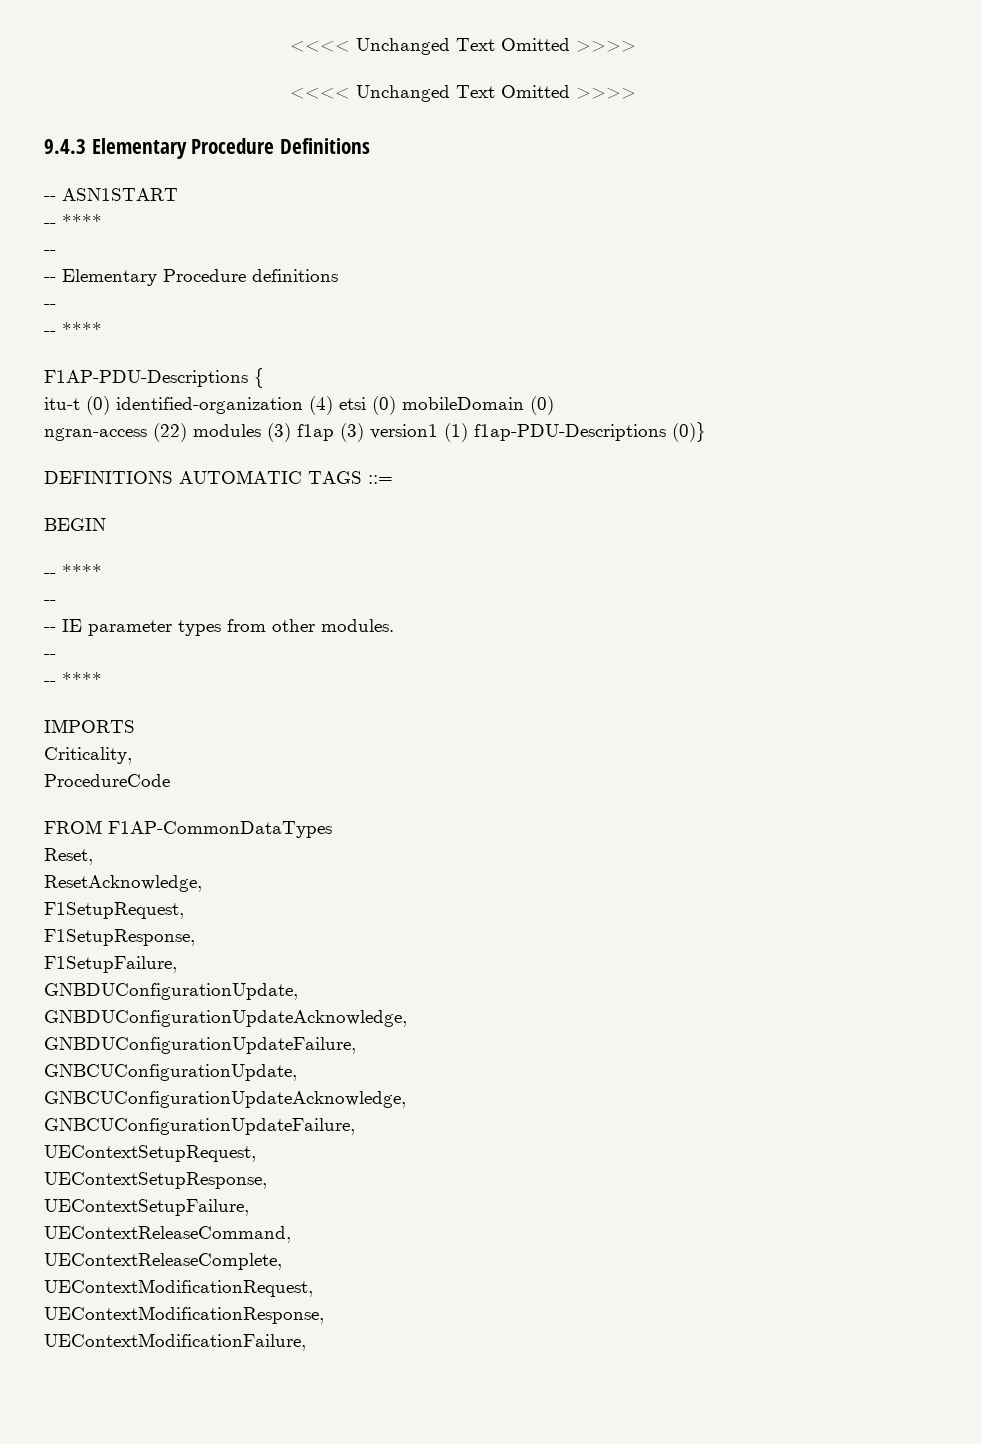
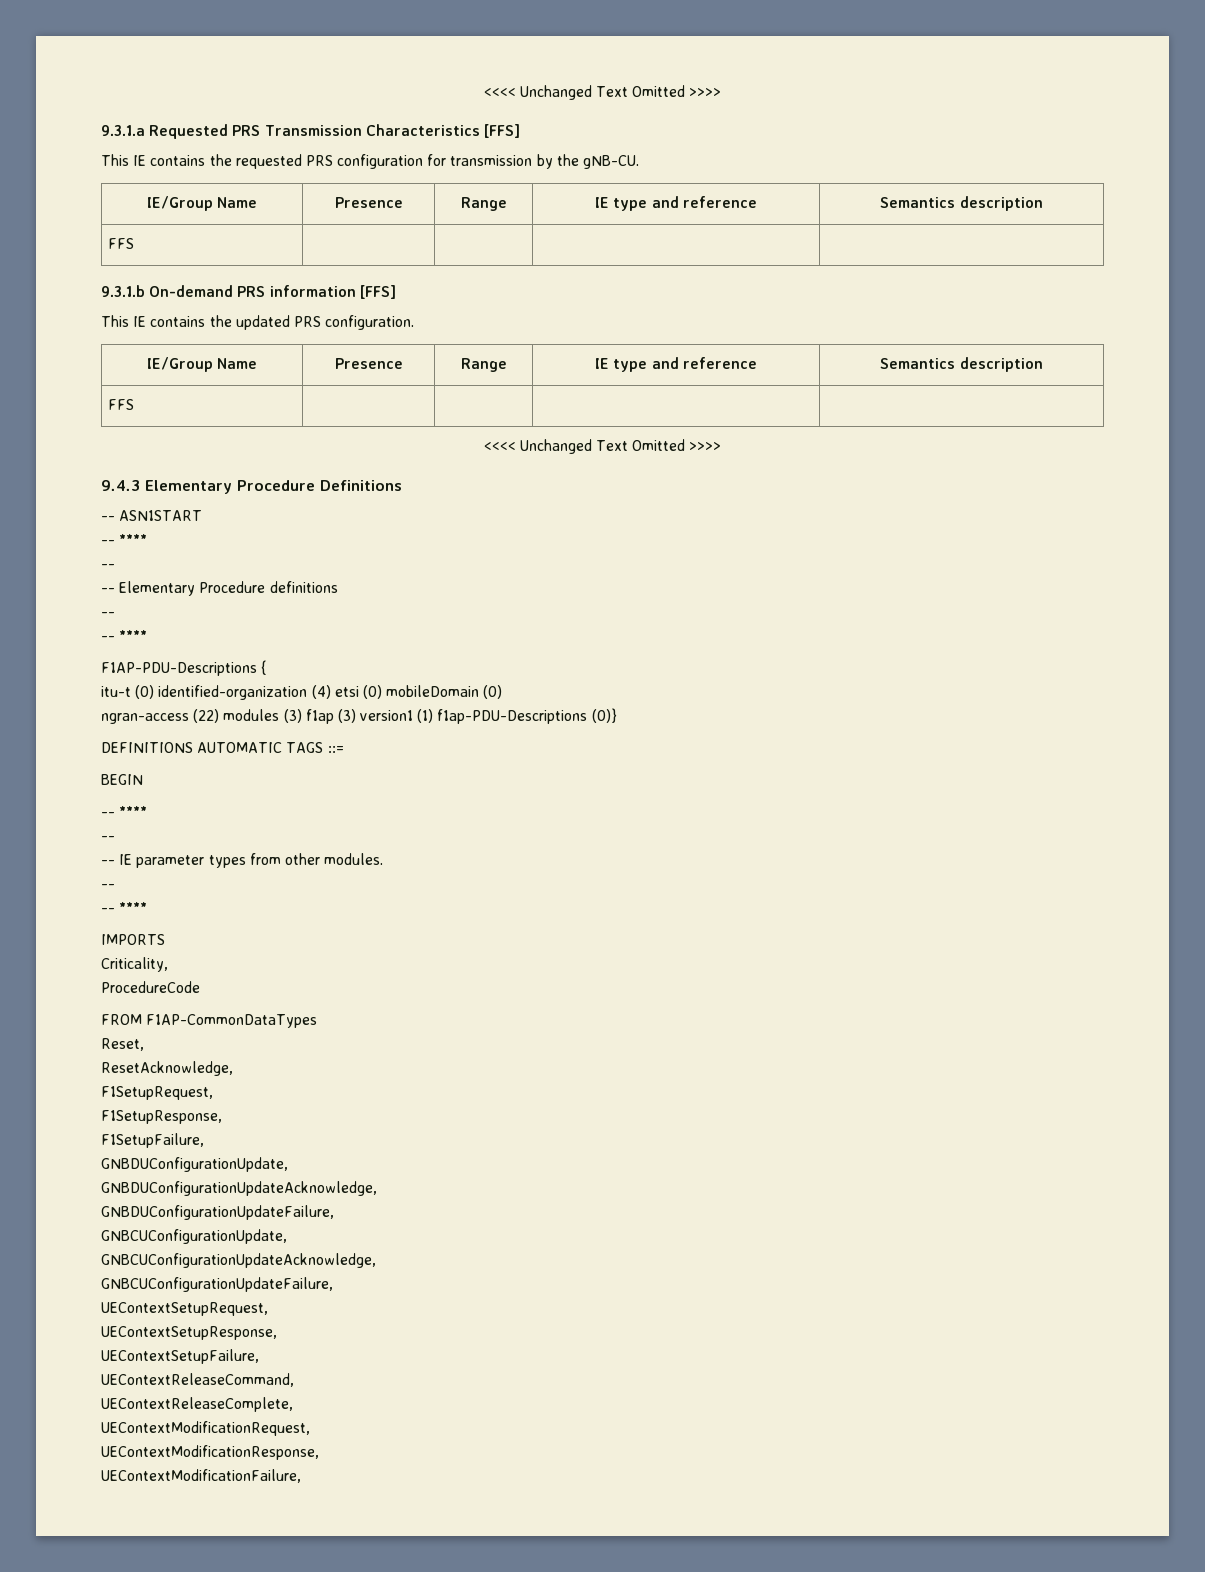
[289,38,636,55] <<<< Unchanged Text Omitted >>>> -> [483,85,722,100] [101,124,520,139] [101,154,640,169] [146,196,258,211] [334,197,403,208] [460,197,507,211] [595,196,757,211] [880,196,1043,211] [108,238,135,249] [101,285,396,299] [101,315,415,330] [146,357,258,372] [334,358,403,369] [460,358,507,372] [595,357,757,372] [880,357,1043,372] [108,399,135,410] <<<< Unchanged Text Omitted >>>> // 9.3.1.a Requested PRS Transmission Characteristics [FFS] // This IE contains the requested PRS configuration for transmission by the gNB-CU. // IE/Group Name | Presence | Range | IE type and reference | Semantics description // FFS | | | | // 9.3.1.b On-demand PRS information [FFS] // This IE contains the updated PRS configuration. // IE/Group Name | Presence | Range | IE type and reference | Semantics description // FFS | | | |

